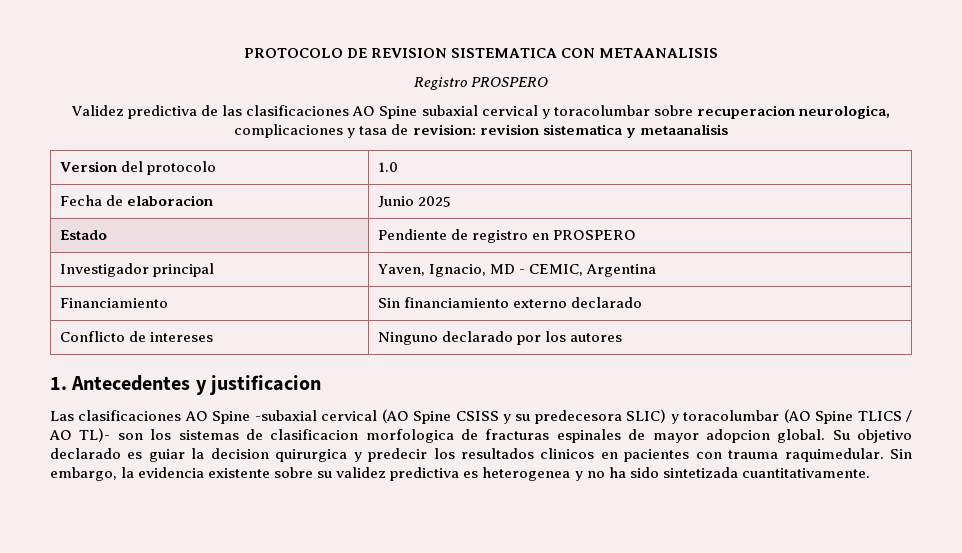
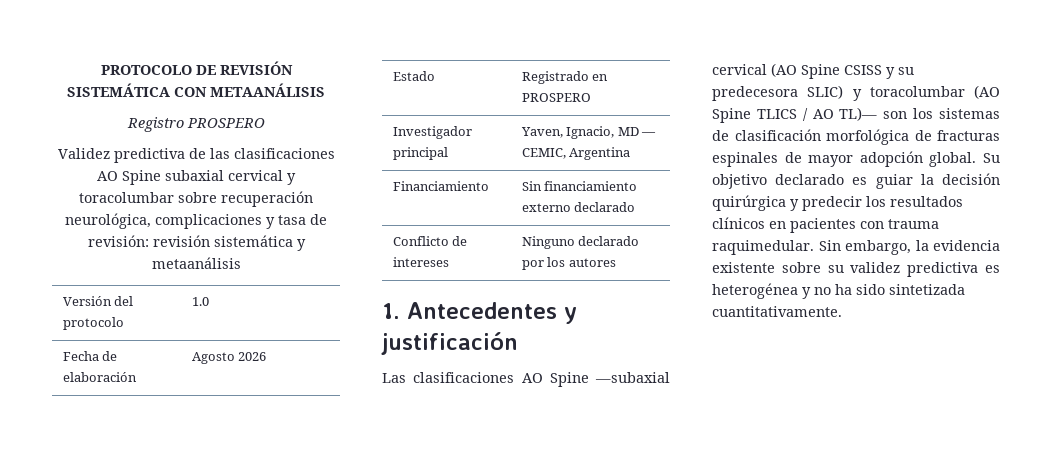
[370,48,719,58] REVISION SISTEMATICA CON METAANALISIS -> [219,61,293,75] [67,83,325,97] REVISIÓN SISTEMÁTICA CON METAANÁLISIS
[696,105,890,119] recuperacion neurologica, -> [221,191,313,207] [65,213,151,229] recuperación neurológica,
[412,124,728,138] [59,161,117,172] revision: revision sistematica y metaanalisis // Version -> [87,235,306,251] [151,257,241,269] [62,296,112,306] revisión: revisión sistemática y metaanálisis // Versión
[126,195,213,206] [377,196,451,208] [59,230,107,240] [377,229,528,243] elaboracion | Junio 2025 // Estado | Pendiente de registro -> [62,372,137,382] [191,352,267,364] [392,71,435,81] [521,71,589,84] elaboración | Agosto 2026 // Estado | Registrado
[518,269,525,274] - -> [641,132,657,136] —
[209,375,322,395] justificacion -> [381,332,518,355] justificación
[254,410,317,421] -subaxial -> [595,372,670,383] —subaxial
[79,428,111,442] TL)- -> [839,107,878,121] TL)—
[270,429,454,443] clasificacion morfologica -> [734,129,909,145] clasificación morfológica
[705,429,770,443] adopcion -> [859,151,923,167] adopción
[210,448,348,462] decision quirurgica -> [942,173,1000,185] [712,195,786,211] decisión quirúrgica
[540,448,595,459] clinicos -> [712,217,765,229] clínicos
[482,467,571,481] heterogenea -> [712,283,798,299] heterogénea

